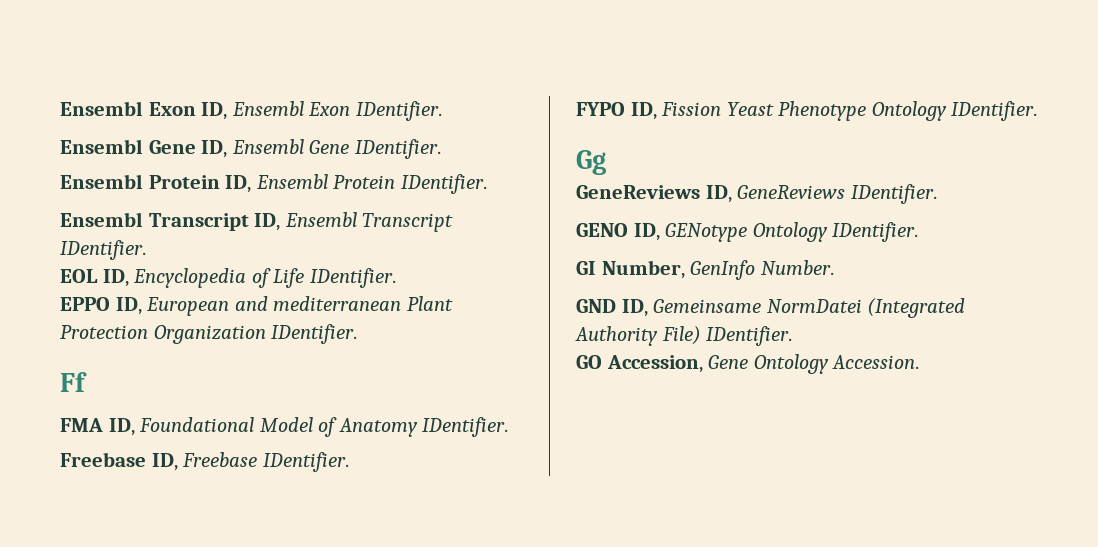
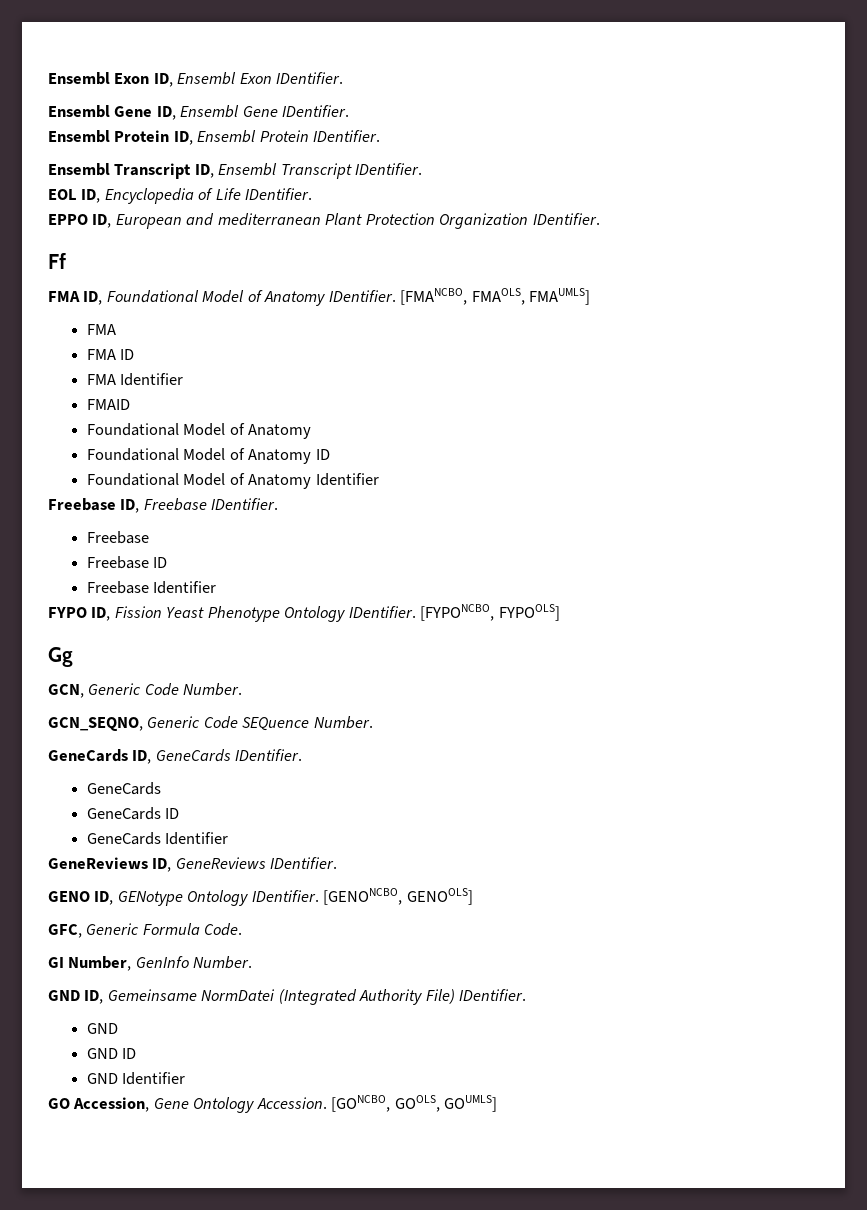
(509, 427) none -> [400,288,591,305] [86,324,116,335] [86,349,135,360] [86,373,184,386] [86,399,130,410] [86,423,312,439] [86,448,330,464] [86,473,379,489] [FMANCBO, FMAOLS, FMAUMLS] // FMA // FMA ID // FMA Identifier // FMAID // Foundational Model of Anatomy // Foundational Model of Anatomy ID // Foundational Model of Anatomy Identifier
(349, 462) none -> [86,531,149,544] [86,556,168,569] [86,581,217,594] // Freebase // Freebase ID // Freebase Identifier
(1038, 111) none -> [420,604,560,621] [FYPONCBO, FYPOOLS]
(606, 162) none -> [48,683,243,698] [48,716,373,731] [48,749,303,764] [86,782,161,795] [86,807,180,820] [86,832,229,845] // GCN, Generic Code Number. // GCN_SEQNO, Generic Code SEQuence Number. // GeneCards ID, GeneCards IDentifier. // GeneCards // GeneCards ID // GeneCards Identifier
(919, 232) none -> [323,888,473,905] [48,923,243,938] [GENONCBO, GENOOLS] // GFC, Generic Formula Code.
(793, 336) none -> [86,1023,118,1034] [86,1048,137,1059] [86,1072,186,1085] // GND // GND ID // GND Identifier
(920, 362) none -> [331,1095,498,1112] [GONCBO, GOOLS, GOUMLS]

